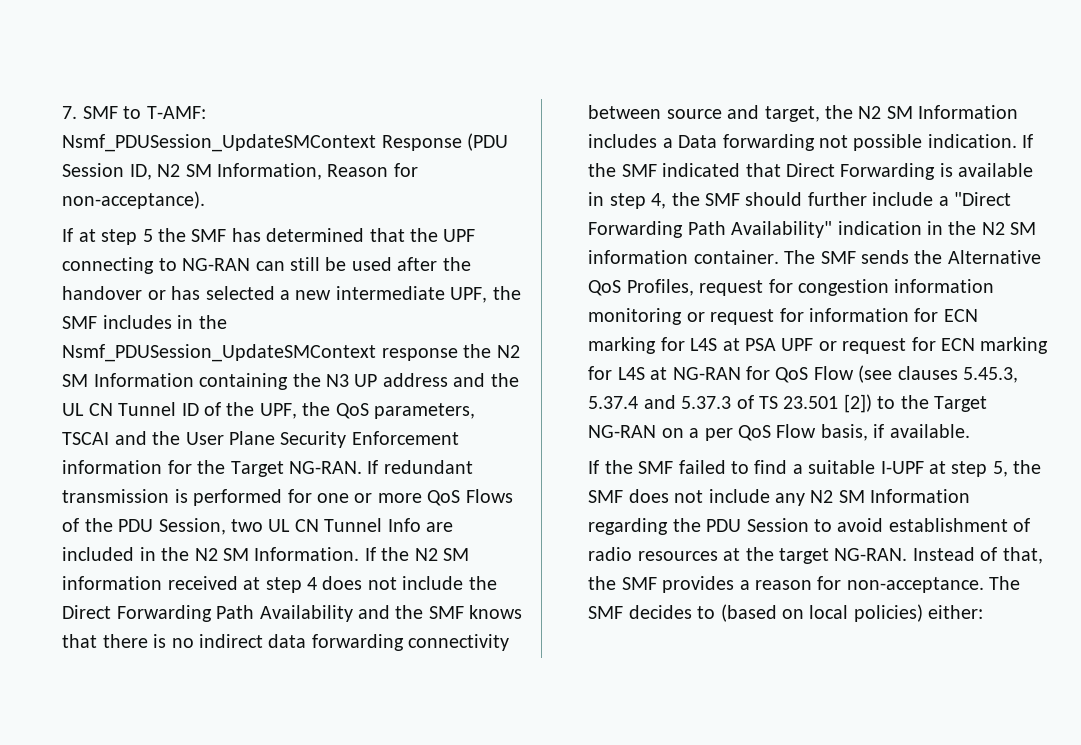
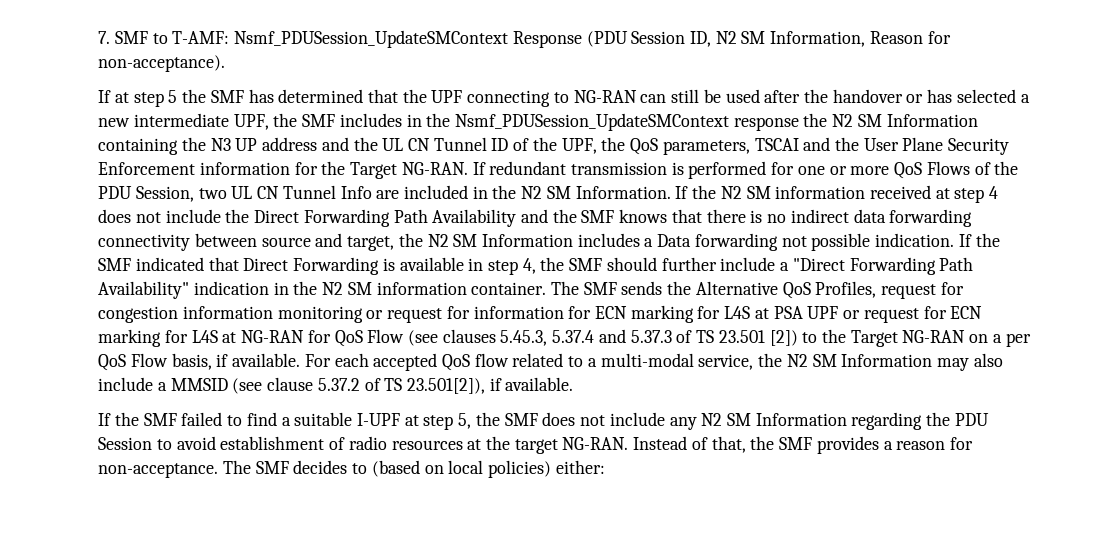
(970, 431) none -> [304,353,1003,371] [98,377,574,394] For each accepted QoS flow related to a multi-modal service, the N2 SM Information may also include a MMSID (see clause 5.37.2 of TS 23.501[2]), if available.

